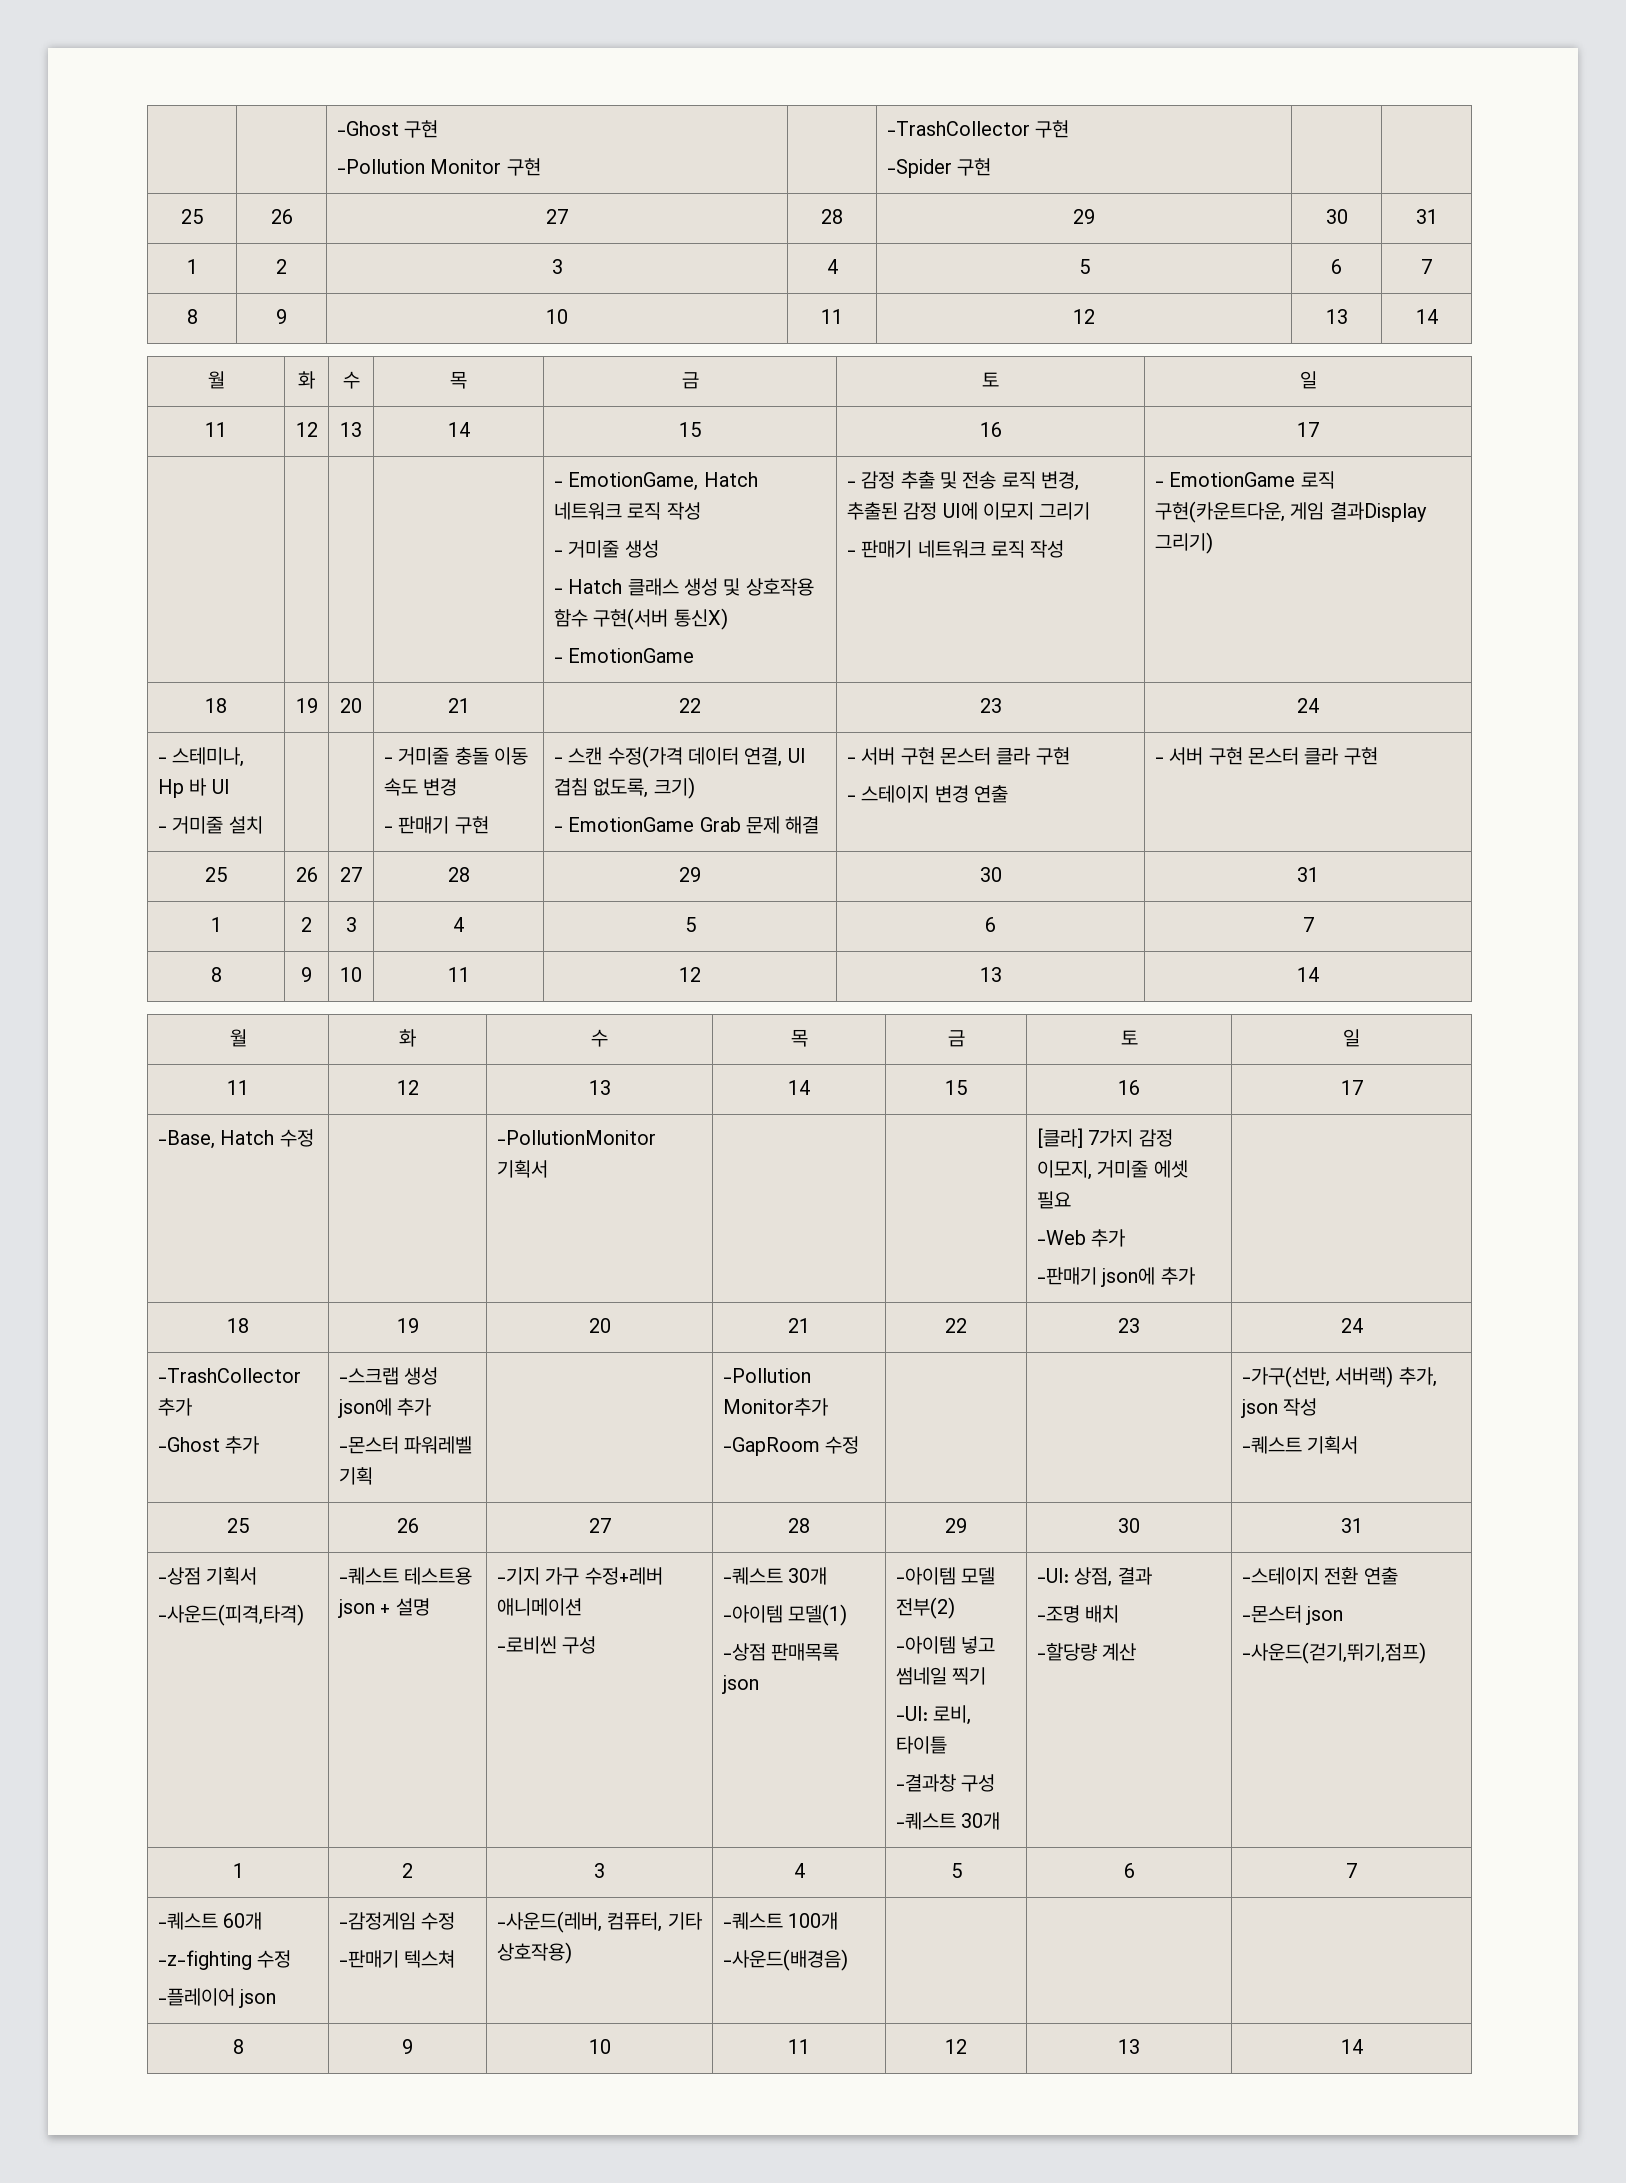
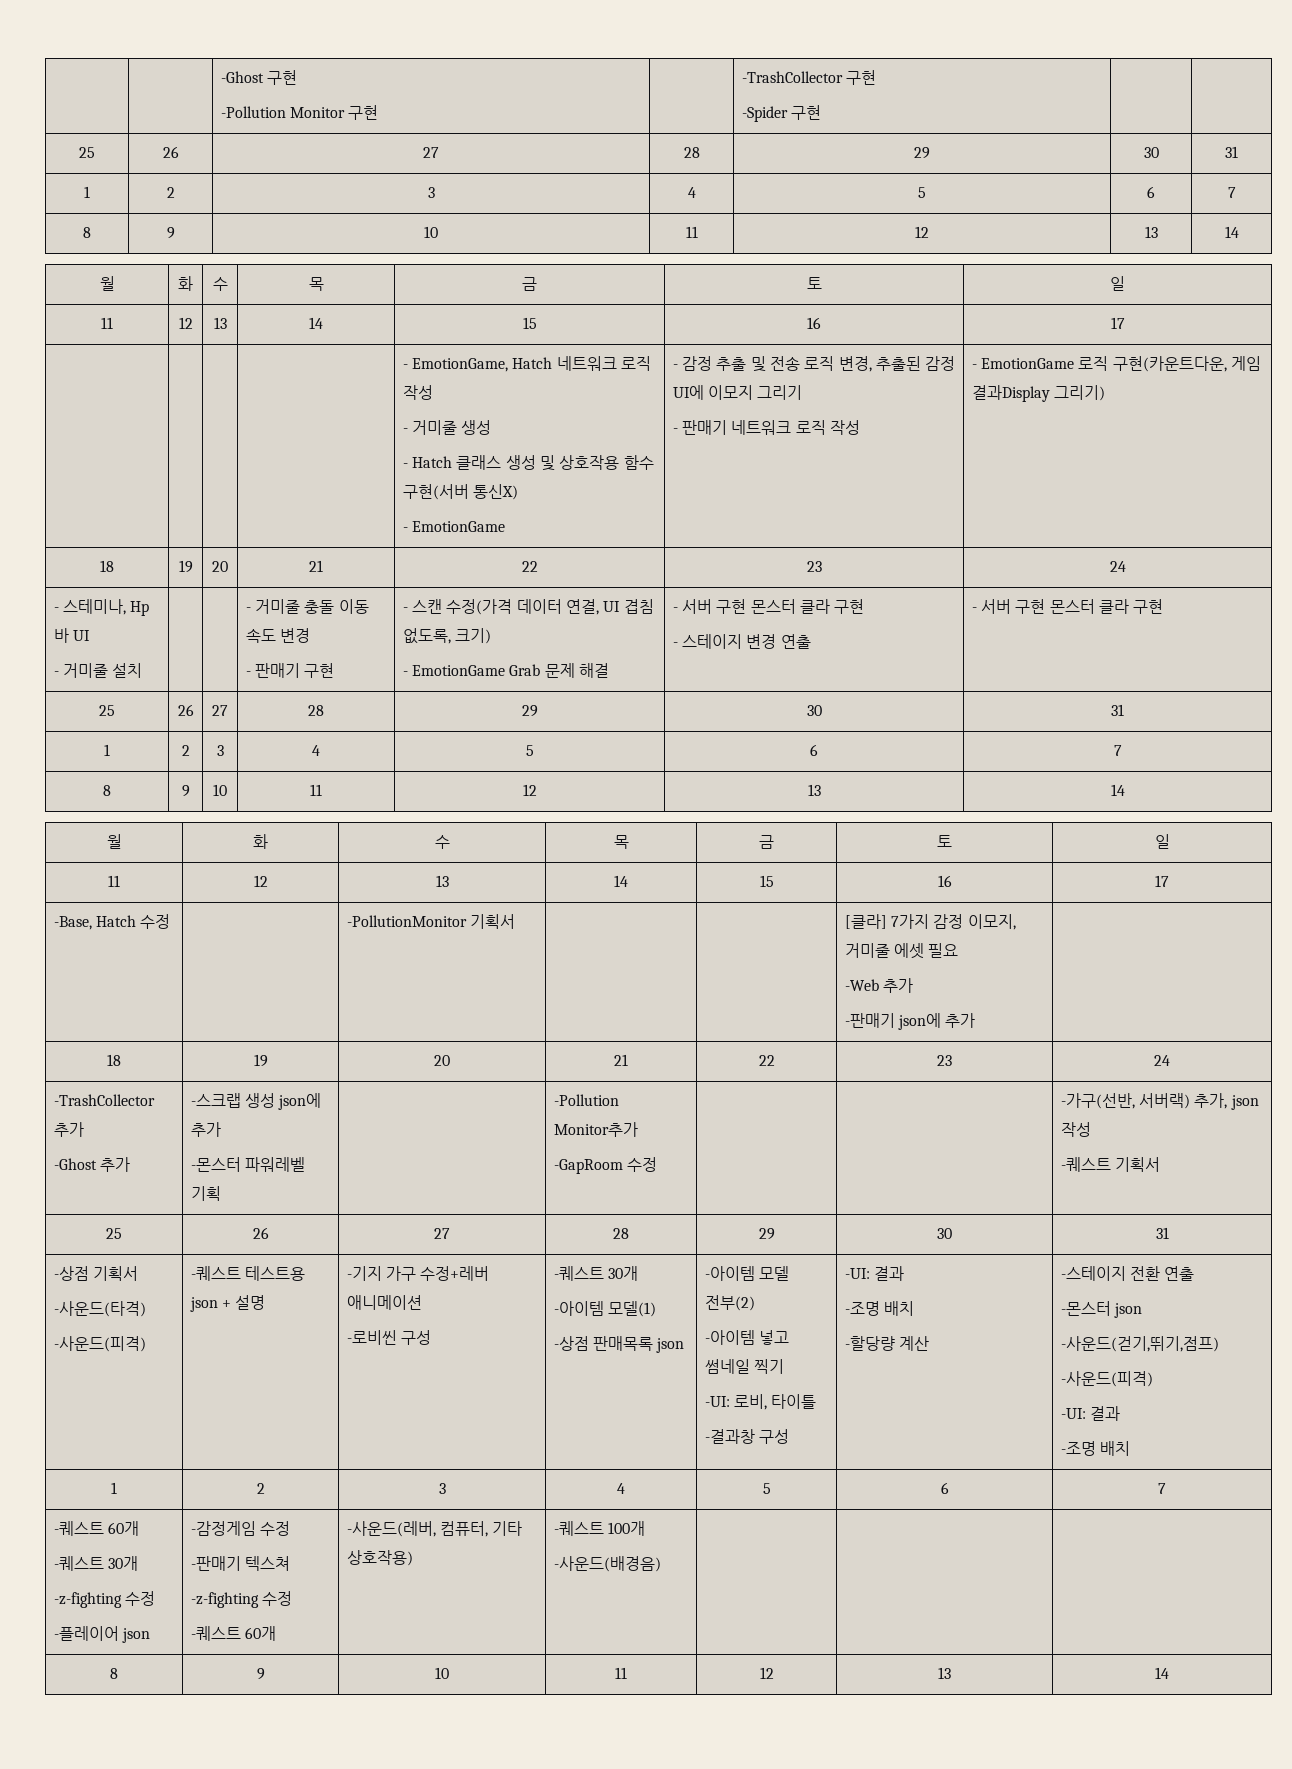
[157,1604,304,1626] -사운드(피격,타격) -> [53,1301,146,1317] [53,1336,146,1352] -사운드(타격) // -사운드(피격)
[895,1812,1001,1830] [1036,1567,1113,1587] // -퀘스트 30개 | -UI: 상점, -> [844,1268,870,1279] | -UI:
(1426, 1653) none -> [1060,1371,1153,1387] [1060,1406,1120,1421] [1060,1441,1130,1456] // -사운드(피격) // -UI: 결과 // -조명 배치
(263, 1921) none -> [53,1556,138,1571] // -퀘스트 30개
(456, 1959) none -> [190,1591,292,1608] [190,1626,276,1641] // -z-fighting 수정 // -퀘스트 60개

